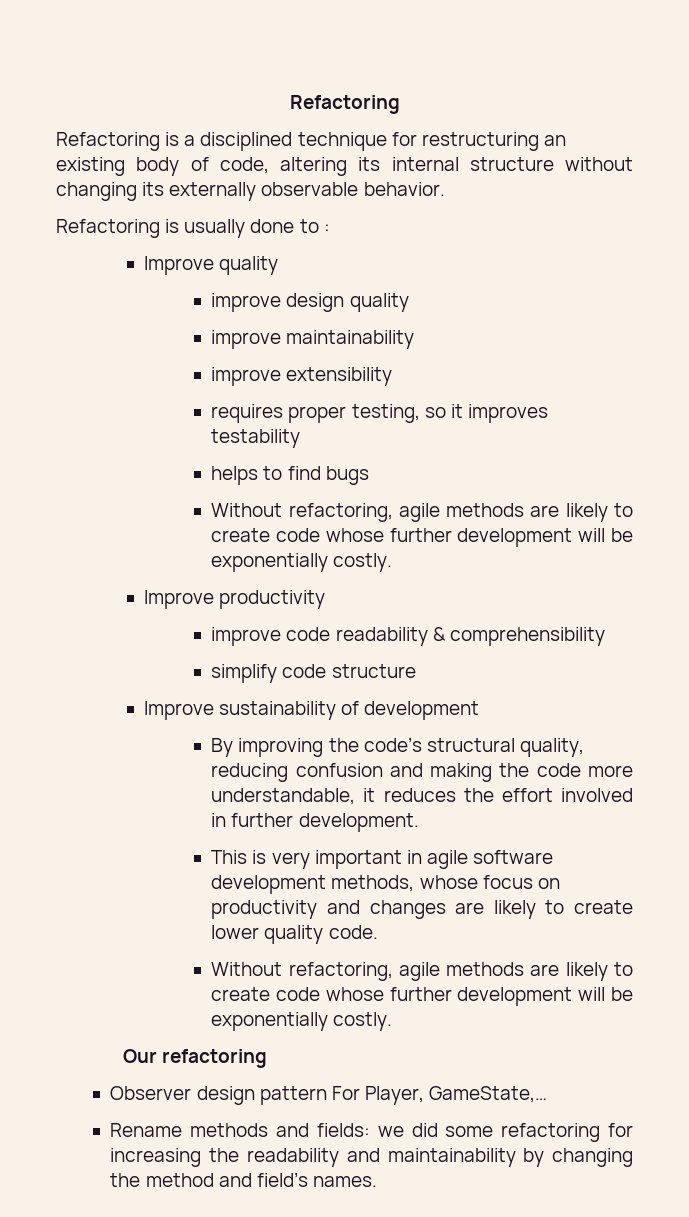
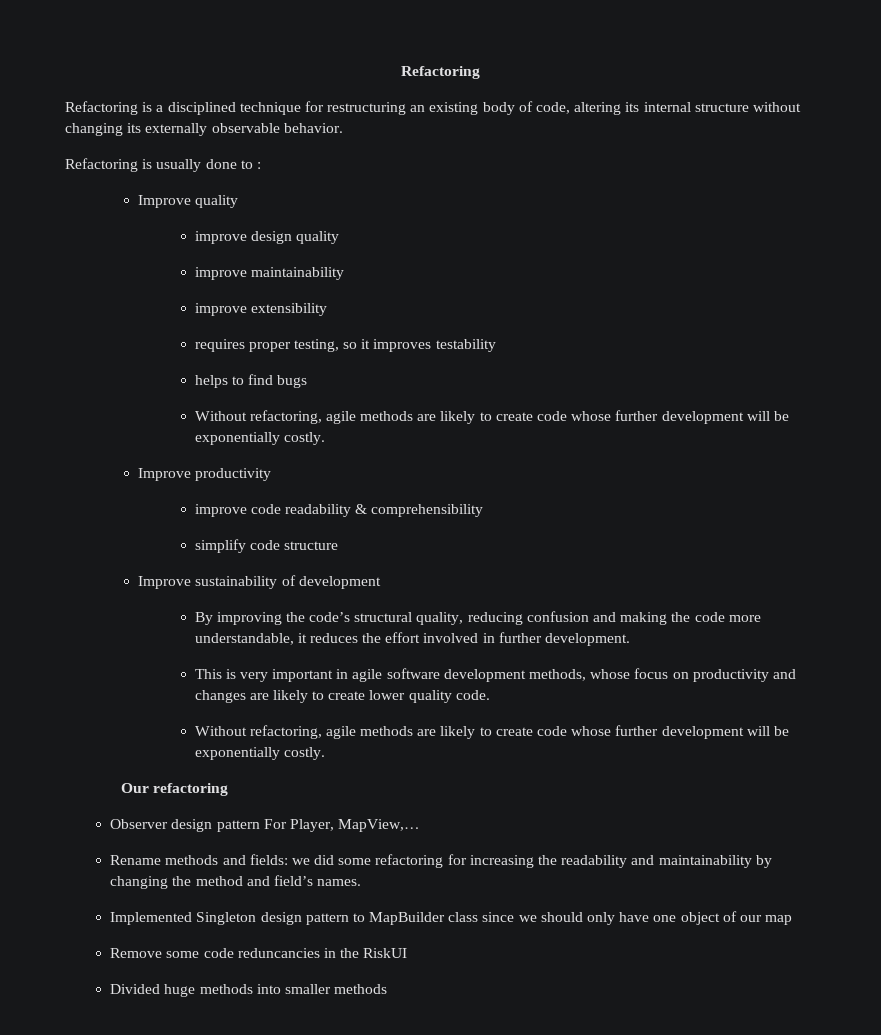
[429,1086,548,1103] GameState,… -> [338,819,421,832] MapView,…
(378, 1181) none -> [110,911,793,925] [110,948,408,958] [110,984,388,997] // Implemented Singleton design pattern to MapBuilder class since we should only have one object of our map // Remove some code reduncancies in the RiskUI // Divided huge methods into smaller methods

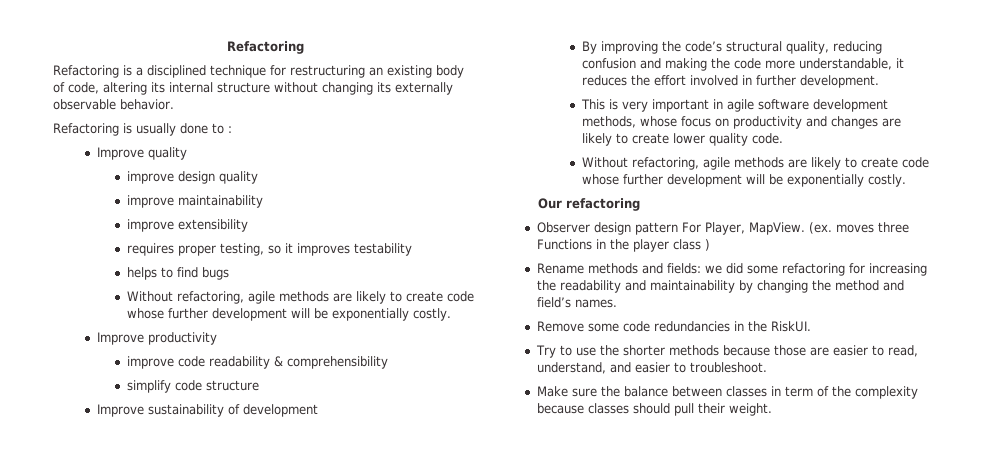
[338,819,421,832] MapView,… -> [748,222,909,235] [536,239,710,252] MapView. (ex. moves three Functions in the player class )
[110,911,793,925] // Implemented Singleton design pattern to MapBuilder class since we should only have one object of our map -> (617, 303) none
[237,948,408,958] [110,984,388,997] reduncancies in the RiskUI // Divided huge methods into smaller methods -> [653,321,811,332] [535,345,918,358] [536,362,767,374] [536,386,918,399] [536,403,772,416] redundancies in the RiskUI. // Try to use the shorter methods because those are easier to read, understand, and easier to troubleshoot. // Make sure the balance between classes in term of the complexity because classes should pull their weight.

